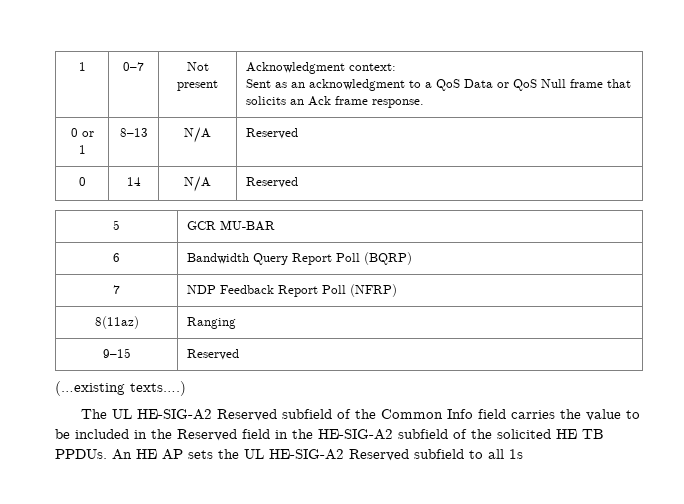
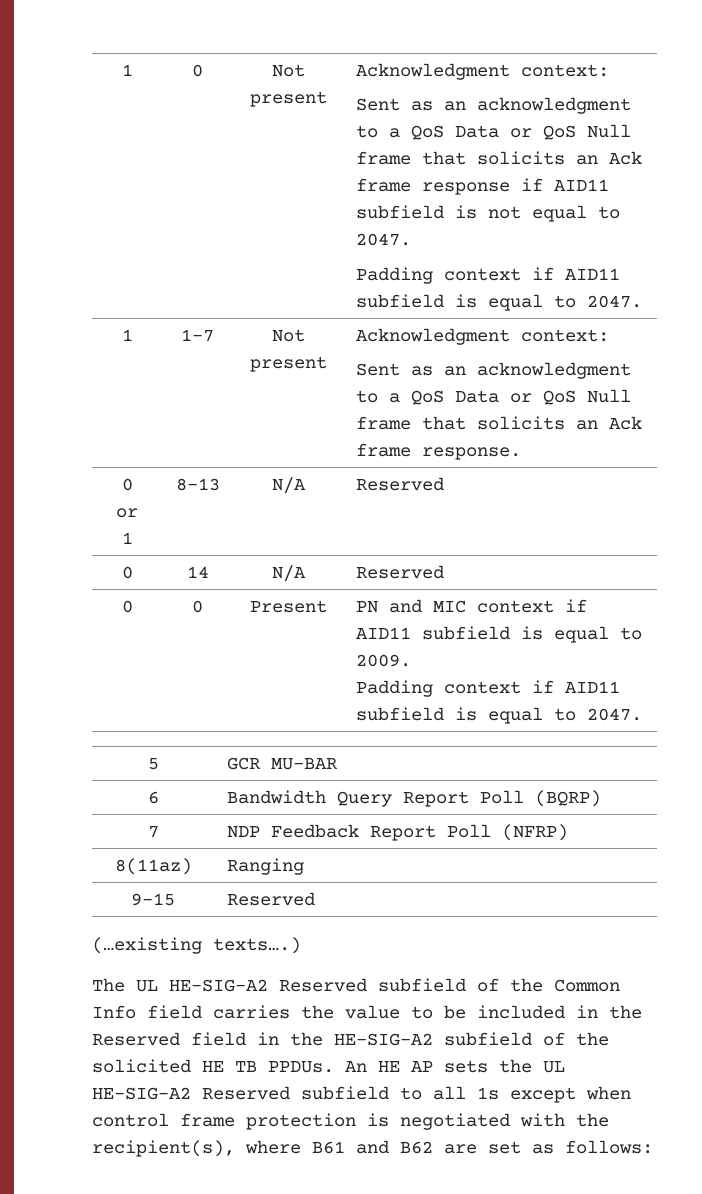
[78,62,86,71] [123,62,144,71] 1 | 0–7 -> [121,64,133,76] [192,64,203,77] [271,64,305,77] [249,91,327,107] [355,63,609,80] [355,97,631,114] [355,124,631,140] [355,151,642,165] [355,178,609,195] [355,205,620,222] [355,233,411,246] [355,267,620,284] [355,294,642,311] [121,329,133,341] [181,329,214,342] 1 | 0 | Not present | Acknowledgment context: // Sent as an acknowledgment to a QoS Data or QoS Null frame that solicits an Ack frame response if AID11 subfield is not equal to 2047. // Padding context if AID11 subfield is equal to 2047. // 1 | 1–7
(299, 182) none -> [121,600,133,613] [192,600,203,613] [249,600,327,613] [355,599,587,613] [355,626,642,643] [355,654,411,667] [355,680,620,697] [355,707,642,724] // 0 | 0 | Present | PN and MIC context if AID11 subfield is equal to 2009. // Padding context if AID11 subfield is equal to 2047.
(523, 454) none -> [510,1086,631,1103] [92,1113,609,1130] [92,1140,653,1157] except when control frame protection is negotiated with the recipient(s), where B61 and B62 are set as follows:

